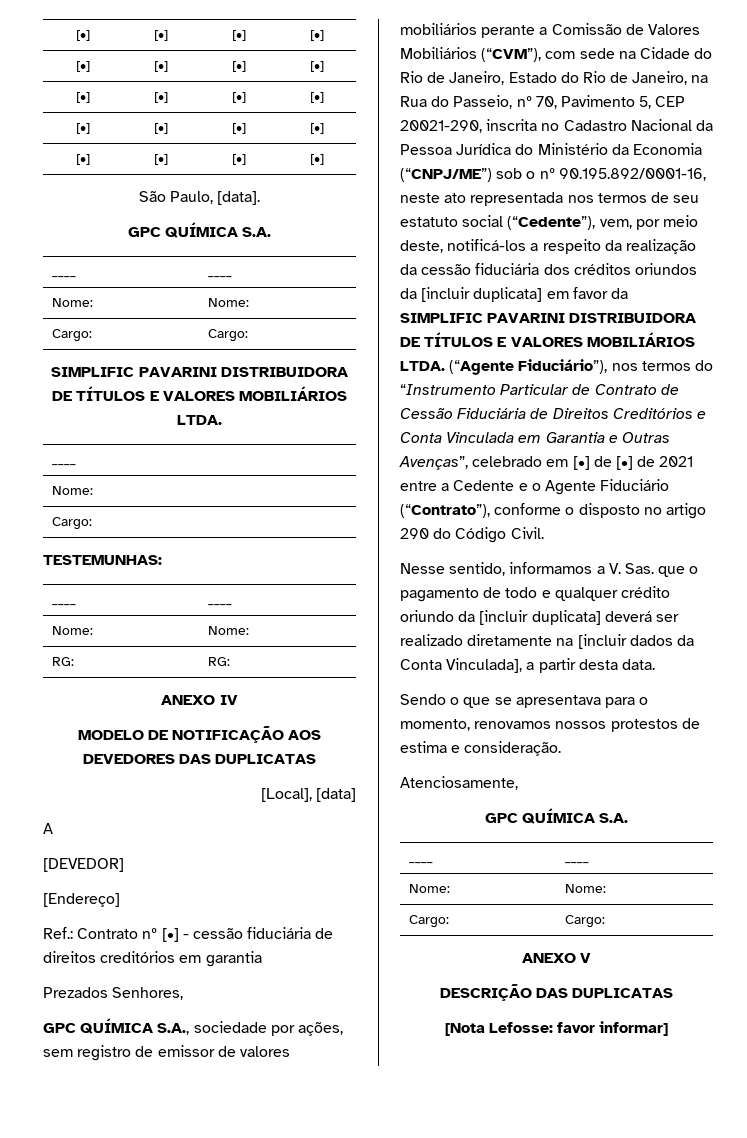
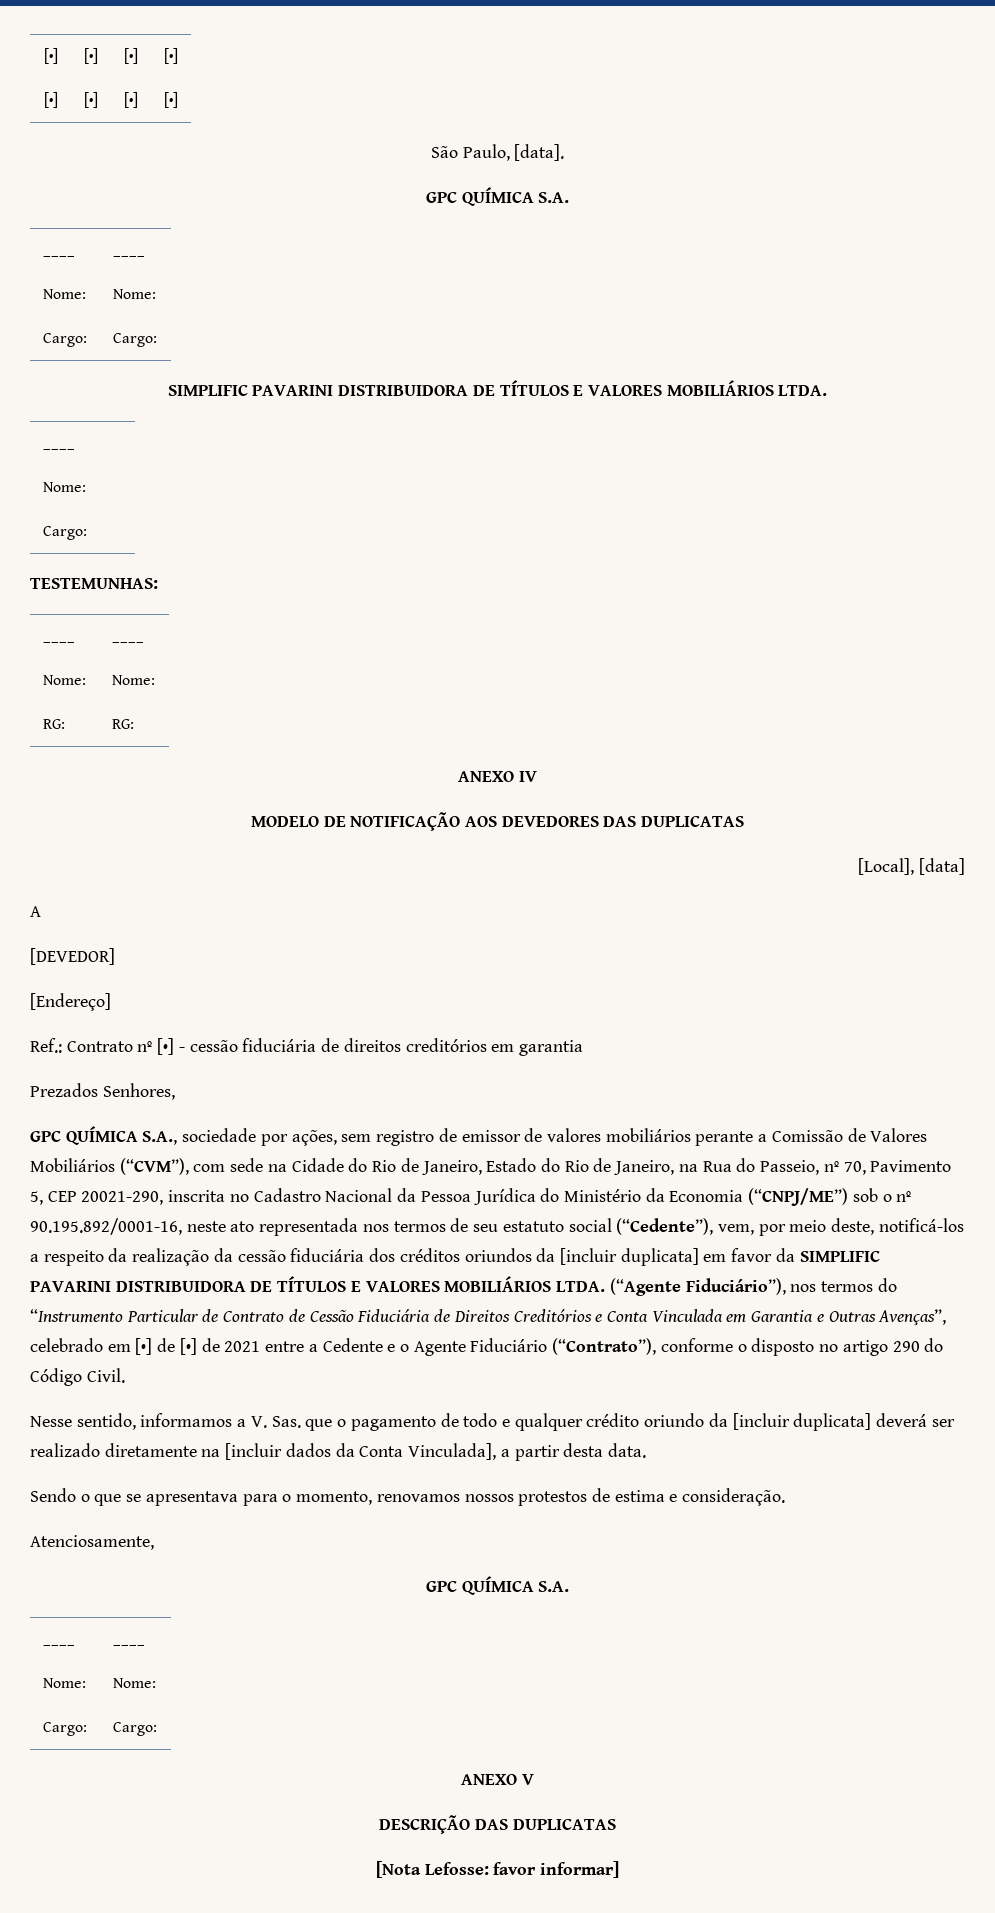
[75,30,90,41] [153,30,168,41] [231,30,246,41] [309,30,324,41] [75,61,90,72] [153,61,168,72] [231,61,246,72] [309,61,324,72] [75,92,90,103] [153,92,168,103] [231,92,246,103] [309,92,324,103] [75,123,90,134] [153,123,168,134] [231,123,246,134] [309,123,324,134] [75,154,90,165] [153,154,168,165] [231,154,246,165] [309,154,324,165] [•] | [•] | [•] | [•] // [•] | [•] | [•] | [•] // [•] | [•] | [•] | [•] // [•] | [•] | [•] | [•] // [•] | [•] | [•] | [•] -> [43,48,58,64] [83,48,98,64] [123,48,138,64] [163,48,178,64] [43,92,58,108] [83,92,98,108] [123,92,138,108] [163,92,178,108] [•] | [•] | [•] | [•] // [•] | [•] | [•] | [•]

